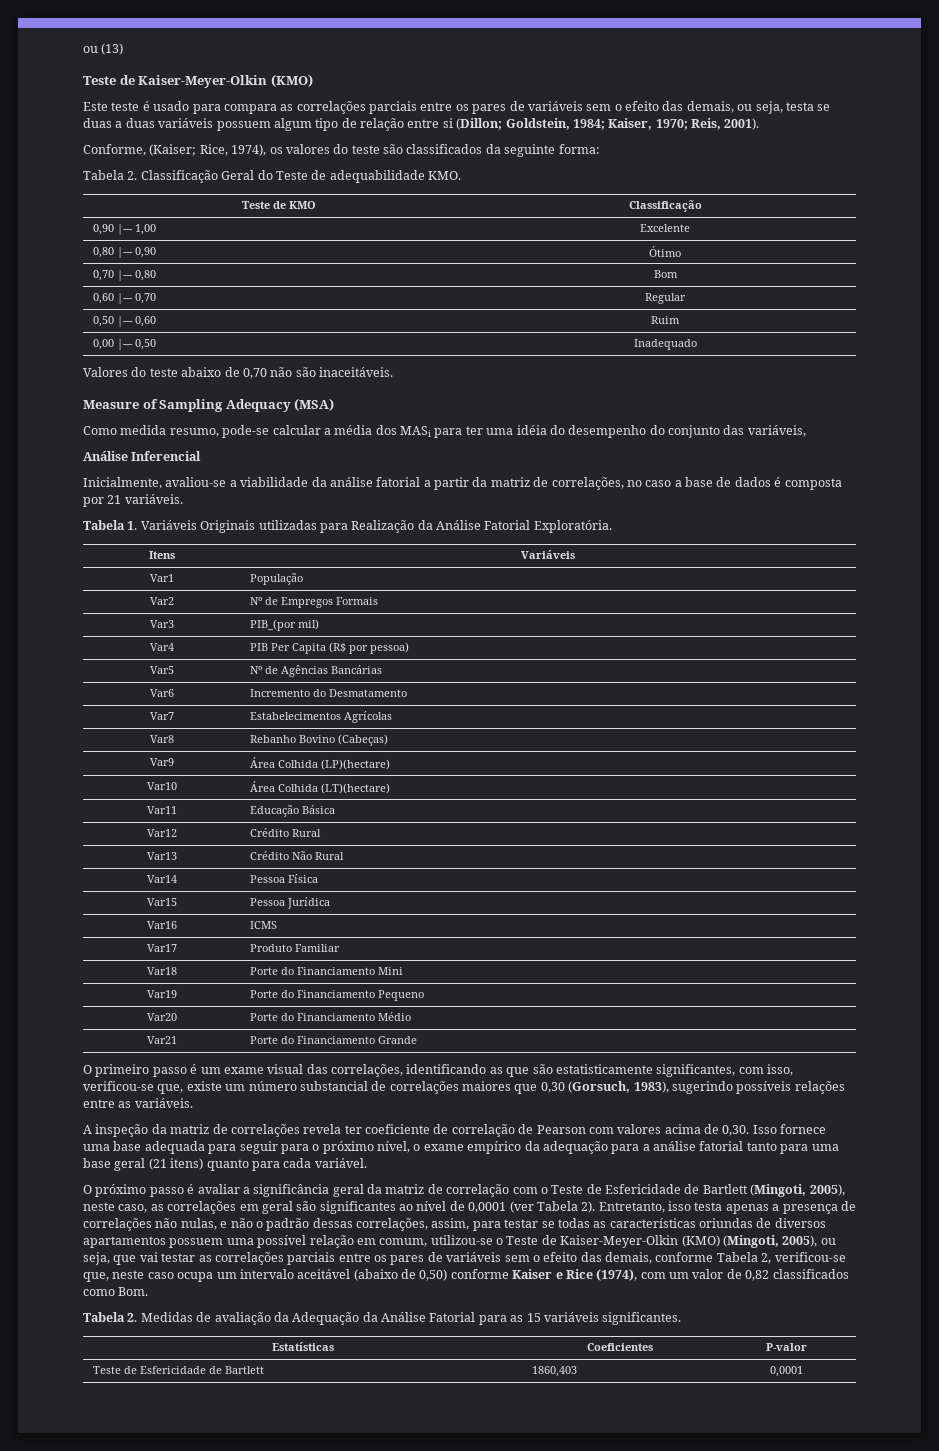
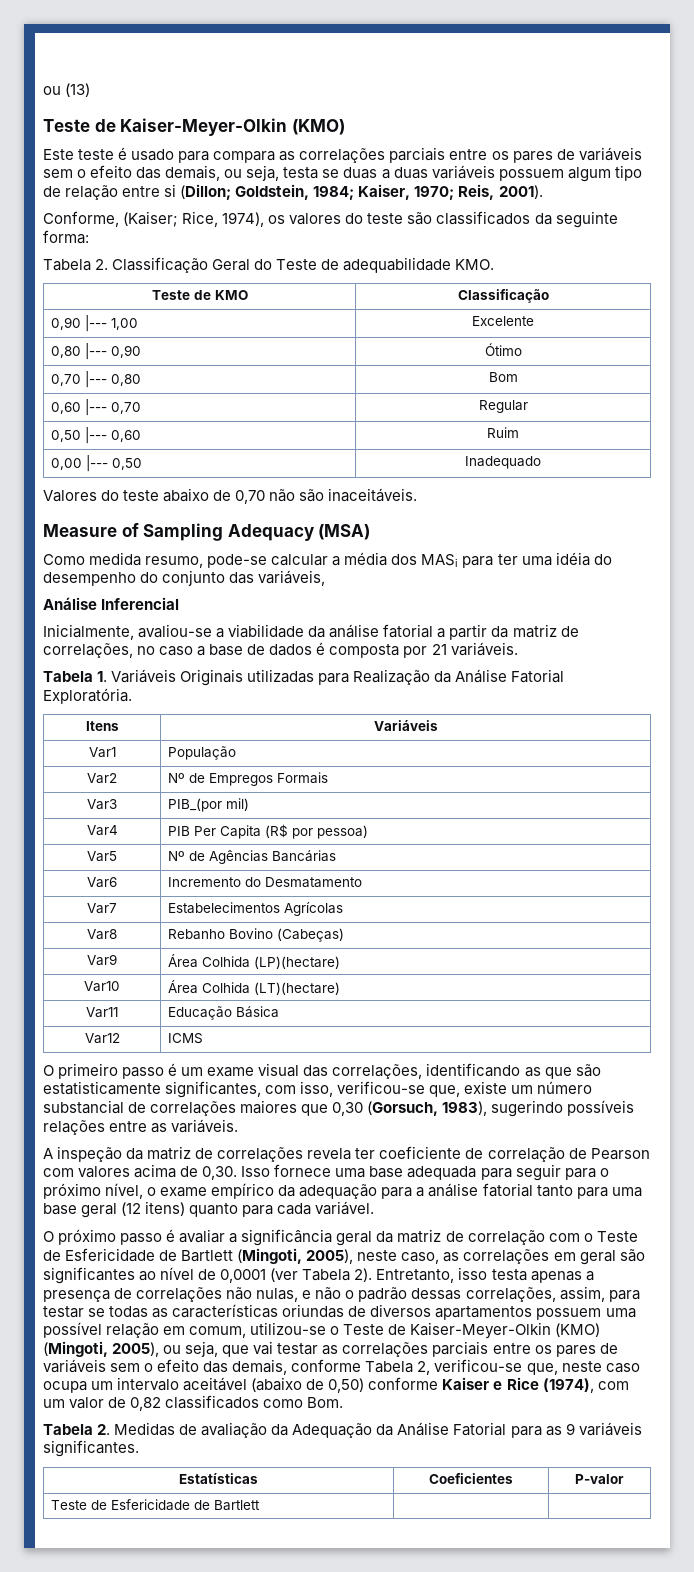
[249,828,321,837] [147,852,177,860] [249,851,344,860] [147,875,177,883] [249,874,318,883] [147,898,177,906] [249,897,330,909] [147,921,177,929] [249,921,277,929] [147,944,177,952] [249,944,340,952] [147,967,177,975] [249,967,403,975] [147,990,177,998] [249,990,424,1001] [147,1013,177,1021] [249,1012,411,1021] [147,1036,177,1044] [249,1036,417,1044] Crédito Rural // Var13 | Crédito Não Rural // Var14 | Pessoa Física // Var15 | Pessoa Jurídica // Var16 | ICMS // Var17 | Produto Familiar // Var18 | Porte do Financiamento Mini // Var19 | Porte do Financiamento Pequeno // Var20 | Porte do Financiamento Médio // Var21 | Porte do Financiamento Grande -> [168,1033,204,1044] ICMS
[148,1158,167,1170] (21 -> [121,1202,142,1216] (12
[526,1313,541,1322] 15 -> [565,1423,575,1435] 9
[531,1366,577,1377] [769,1366,803,1377] 1860,403 | 0,0001 -> (261, 1505) |

